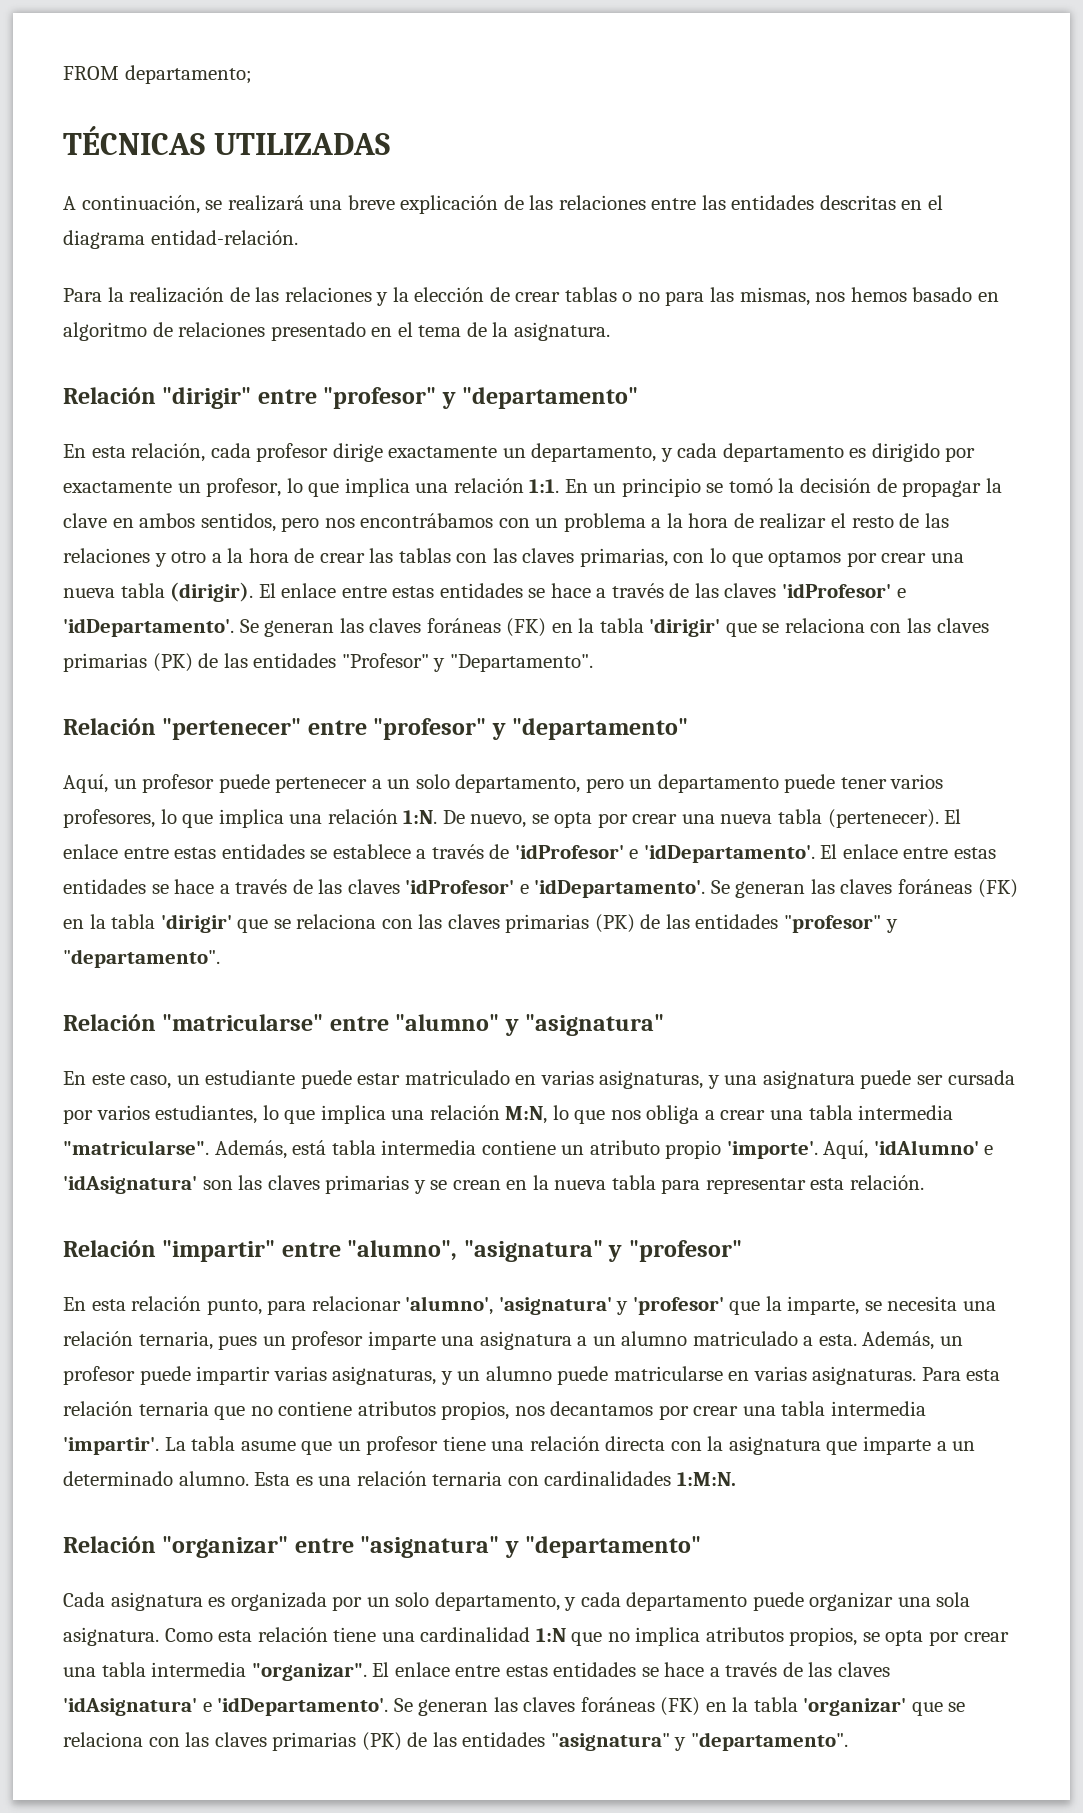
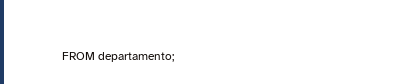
[63,126,390,155] [63,195,944,214] [63,230,298,249] [63,287,999,306] [63,322,610,341] [63,387,639,409] [63,443,976,462] [63,478,1002,497] [63,513,949,532] [63,548,964,567] [63,582,906,602] [63,618,989,637] [63,653,593,672] [63,718,689,740] [63,774,944,793] [63,809,962,828] [63,844,997,863] [63,879,1018,898] [63,914,898,933] [63,949,220,968] [63,1014,665,1036] [63,1070,1015,1089] [63,1105,954,1124] [63,1140,994,1159] [63,1175,925,1194] [63,1240,742,1262] [63,1296,997,1315] [63,1331,964,1350] [63,1366,1001,1385] [63,1401,926,1420] [63,1436,976,1455] [63,1471,736,1486] [63,1536,702,1558] [63,1592,971,1611] [63,1627,1009,1646] [63,1662,891,1681] [63,1697,966,1716] [63,1732,848,1751] // TÉCNICAS UTILIZADAS // A continuación, se realizará una breve explicación de las relaciones entre las entidades descritas en el diagrama entidad-relación. // Para la realización de las relaciones y la elección de crear tablas o no para las mismas, nos hemos basado en algoritmo de relaciones presentado en el tema de la asignatura. // Relación "dirigir" entre "profesor" y "departamento" // En esta relación, cada profesor dirige exactamente un departamento, y cada departamento es dirigido por exactamente un profesor, lo que implica una relación 1:1. En un principio se tomó la decisión de propagar la clave en ambos sentidos, pero nos encontrábamos con un problema a la hora de realizar el resto de las relaciones y otro a la hora de crear las tablas con las claves primarias, con lo que optamos por crear una nueva tabla (dirigir). El enlace entre estas entidades se hace a través de las claves 'idProfesor' e 'idDepartamento'. Se generan las claves foráneas (FK) en la tabla 'dirigir' que se relaciona con las claves primarias (PK) de las entidades "Profesor" y "Departamento". // Relación "pertenecer" entre "profesor" y "departamento" // Aquí, un profesor puede pertenecer a un solo departamento, pero un departamento puede tener varios profesores, lo que implica una relación 1:N. De nuevo, se opta por crear una nueva tabla (pertenecer). El enlace entre estas entidades se establece a través de 'idProfesor' e 'idDepartamento'. El enlace entre estas entidades se hace a través de las claves 'idProfesor' e 'idDepartamento'. Se generan las claves foráneas (FK) en la tabla 'dirigir' que se relaciona con las claves primarias (PK) de las entidades "profesor" y "departamento". // Relación "matricularse" entre "alumno" y "asignatura" // En este caso, un estudiante puede estar matriculado en varias asignaturas, y una asignatura puede ser cursada por varios estudiantes, lo que implica una relación M:N, lo que nos obliga a crear una tabla intermedia "matricularse". Además, está tabla intermedia contiene un atributo propio 'importe'. Aquí, 'idAlumno' e 'idAsignatura' son las claves primarias y se crean en la nueva tabla para representar esta relación. // Relación "impartir" entre "alumno", "asignatura" y "profesor" // En esta relación punto, para relacionar 'alumno', 'asignatura' y 'profesor' que la imparte, se necesita una relación ternaria, pues un profesor imparte una asignatura a un alumno matriculado a esta. Además, un profesor puede impartir varias asignaturas, y un alumno puede matricularse en varias asignaturas. Para esta relación ternaria que no contiene atributos propios, nos decantamos por crear una tabla intermedia 'impartir'. La tabla asume que un profesor tiene una relación directa con la asignatura que imparte a un determinado alumno. Esta es una relación ternaria con cardinalidades 1:M:N. // Relación "organizar" entre "asignatura" y "departamento" // Cada asignatura es organizada por un solo departamento, y cada departamento puede organizar una sola asignatura. Como esta relación tiene una cardinalidad 1:N que no implica atributos propios, se opta por crear una tabla intermedia "organizar". El enlace entre estas entidades se hace a través de las claves 'idAsignatura' e 'idDepartamento'. Se generan las claves foráneas (FK) en la tabla 'organizar' que se relaciona con las claves primarias (PK) de las entidades "asignatura" y "departamento". -> (175, 57) none

